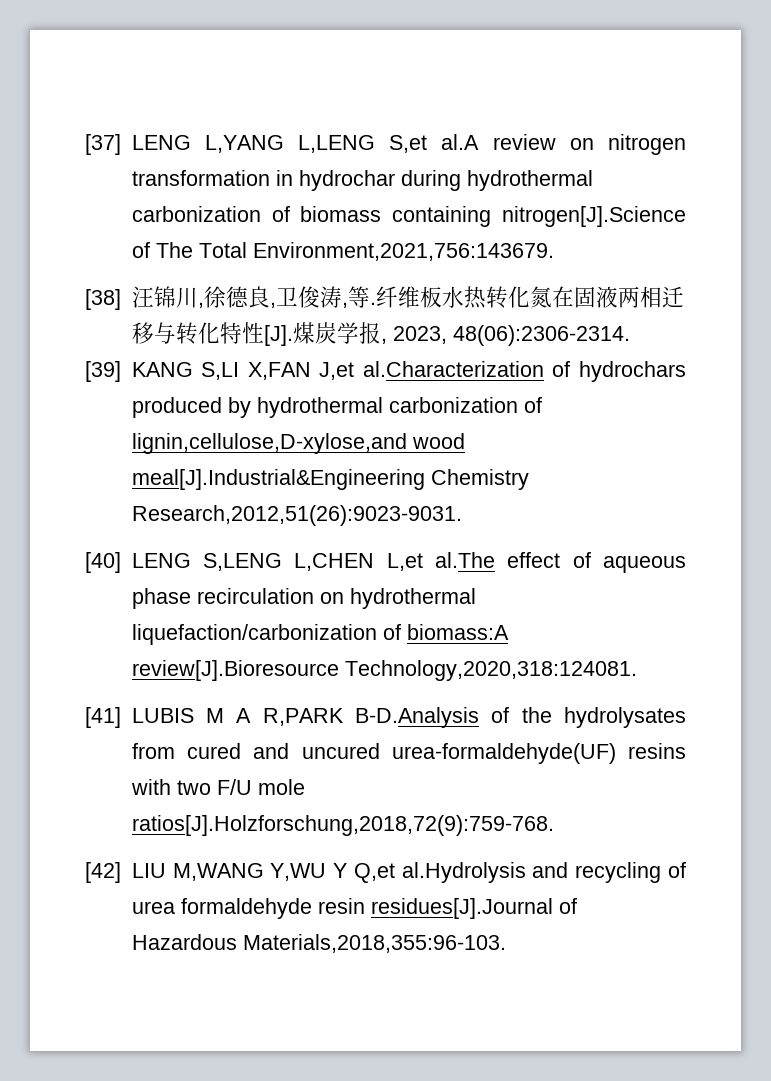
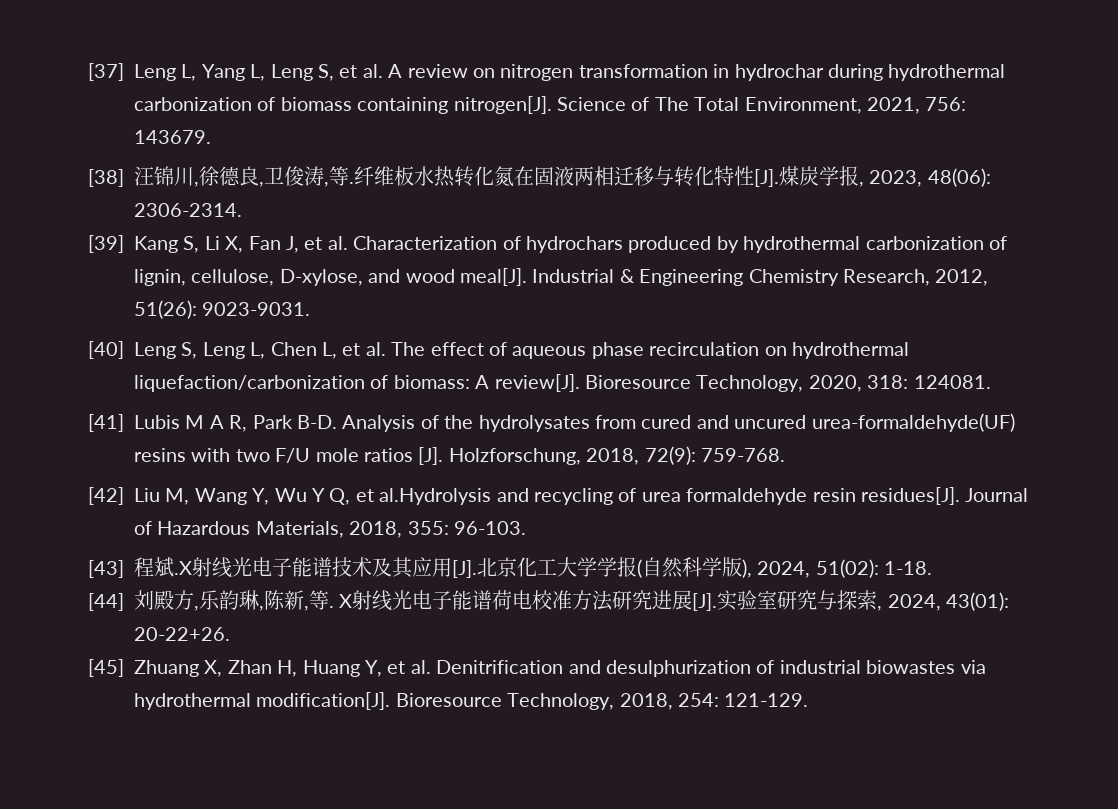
[131,134,480,153] LENG L,YANG L,LENG S,et al.A -> [134,64,403,81] Leng L, Yang L, Leng S, et al. A
[502,206,686,227] nitrogen[J].Science -> [453,96,626,114] nitrogen[J]. Science
[252,242,554,261] Environment,2021,756:143679. -> [744,97,967,114] [134,130,211,144] Environment, 2021, 756: 143679.
[452,325,630,346] 48(06):2306-2314. -> [927,168,991,187] [134,203,242,217] 48(06): 2306-2314.
[131,361,544,380] KANG S,LI X,FAN J,et al.Characterization -> [134,236,498,253] Kang S, Li X, Fan J, et al. Characterization
[131,433,465,454] [131,469,529,490] [131,505,462,526] [85,552,496,573] lignin,cellulose,D-xylose,and wood meal[J].Industrial&Engineering Chemistry Research,2012,51(26):9023-9031. // [40] LENG S,LENG L,CHEN L,et al.The -> [134,268,989,286] [134,300,311,319] [88,341,426,359] lignin, cellulose, D-xylose, and wood meal[J]. Industrial & Engineering Chemistry Research, 2012, 51(26): 9023-9031. // [40] Leng S, Leng L, Chen L, et al. The
[406,624,509,640] [131,660,637,681] biomass:A review[J].Bioresource Technology,2020,318:124081. -> [393,374,991,392] biomass: A review[J]. Bioresource Technology, 2020, 318: 124081.
[131,708,194,723] LUBIS -> [134,415,180,429] Lubis
[262,707,480,728] R,PARK B-D.Analysis -> [229,415,416,432] R, Park B-D. Analysis
[131,815,554,836] [85,862,395,883] ratios[J].Holzforschung,2018,72(9):759-768. // [42] LIU M,WANG Y,WU Y Q,et -> [364,446,785,465] [88,487,374,505] ratios [J]. Holzforschung, 2018, 72(9): 759-768. // [42] Liu M, Wang Y, Wu Y Q, et
[370,898,577,919] [131,934,506,953] residues[J].Journal of Hazardous Materials,2018,355:96-103. -> [860,487,1029,505] [134,521,526,538] [88,557,933,578] [88,590,1010,611] [134,627,230,641] [88,659,986,677] [134,692,809,710] residues[J]. Journal of Hazardous Materials, 2018, 355: 96-103. // [43]程斌.X射线光电子能谱技术及其应用[J].北京化工大学学报(自然科学版), 2024, 51(02): 1-18. // [44]刘殿方,乐韵琳,陈新,等. X射线光电子能谱荷电校准方法研究进展[J].实验室研究与探索, 2024, 43(01): 20-22+26. // [45] Zhuang X, Zhan H, Huang Y, et al. Denitrification and desulphurization of industrial biowastes via hydrothermal modification[J]. Bioresource Technology, 2018, 254: 121-129.

